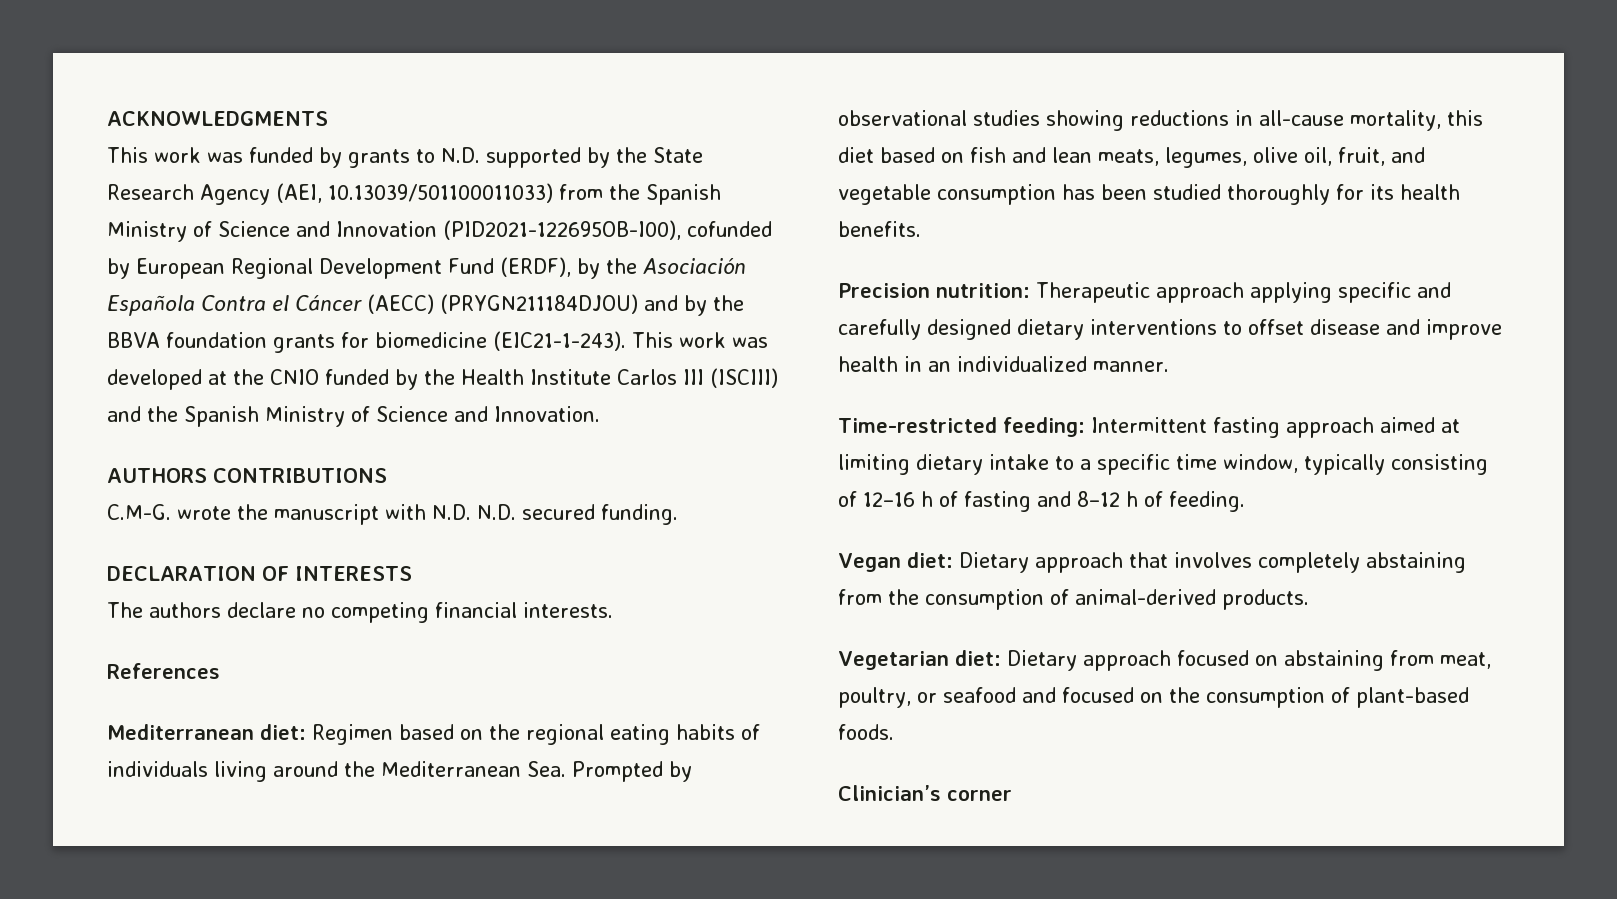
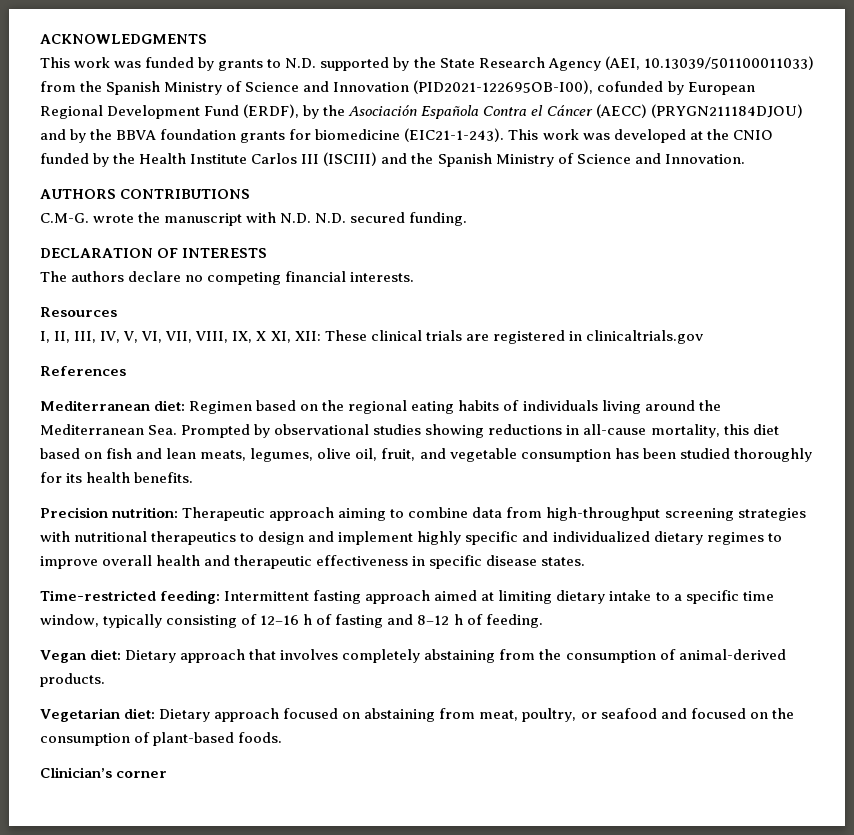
(613, 610) none -> [40,307,117,317] [40,330,704,344] // Resources // I, II, III, IV, V, VI, VII, VIII, IX, X XI, XII: These clinical trials are registered in clinicaltrials.gov
[1250,282,1451,303] [838,319,1502,340] [838,356,1169,372] applying specific and carefully designed dietary interventions to offset disease and improve health in an individualized manner. -> [338,507,806,521] [40,531,782,545] [40,555,586,569] aiming to combine data from high-throughput screening strategies with nutritional therapeutics to design and implement highly specific and individualized dietary regimes to improve overall health and therapeutic effectiveness in specific disease states.

